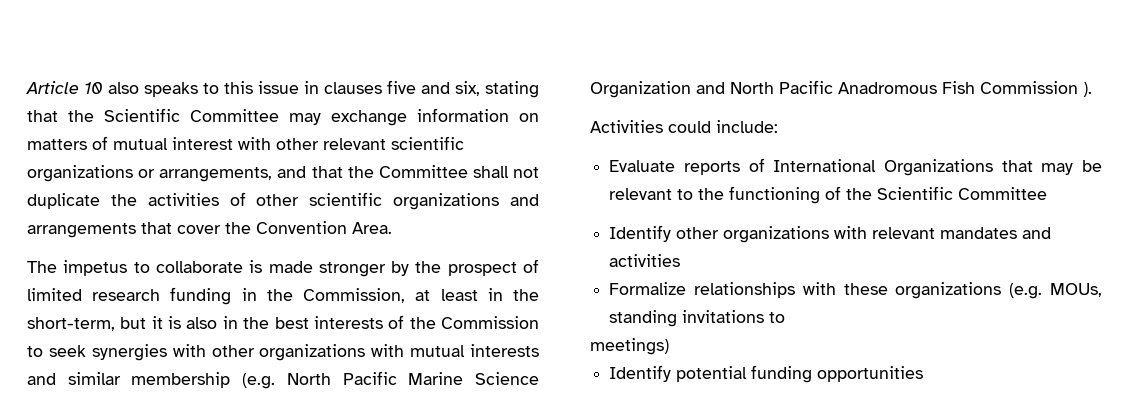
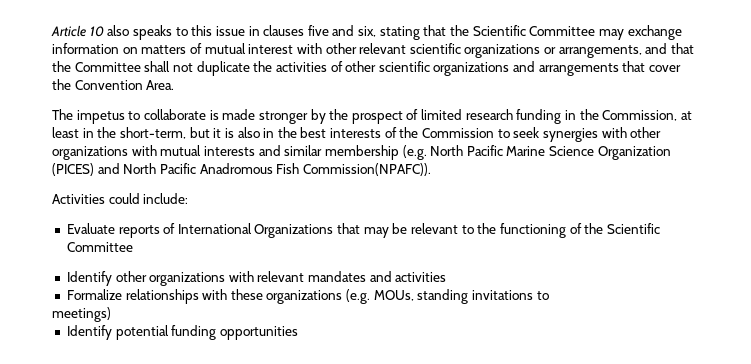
(691, 89) none -> [52,163,94,176] (PICES)
[980,81,1092,97] Commission ). -> [302,163,431,176] Commission(NPAFC)).

